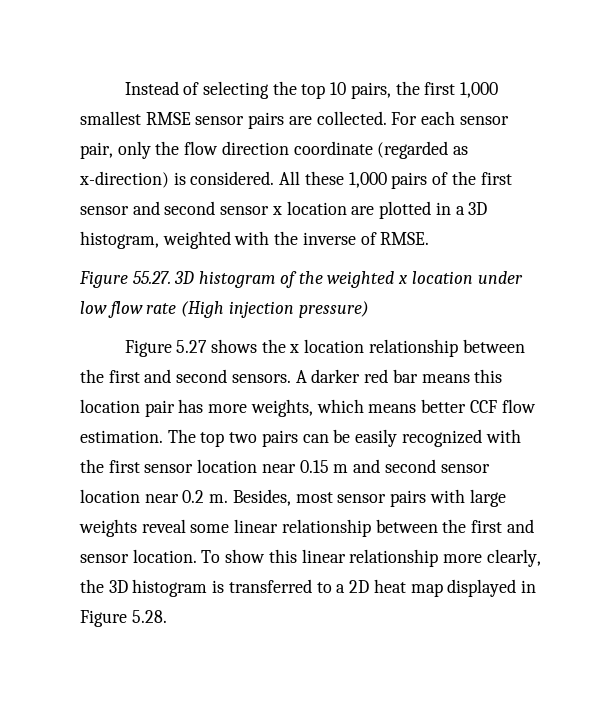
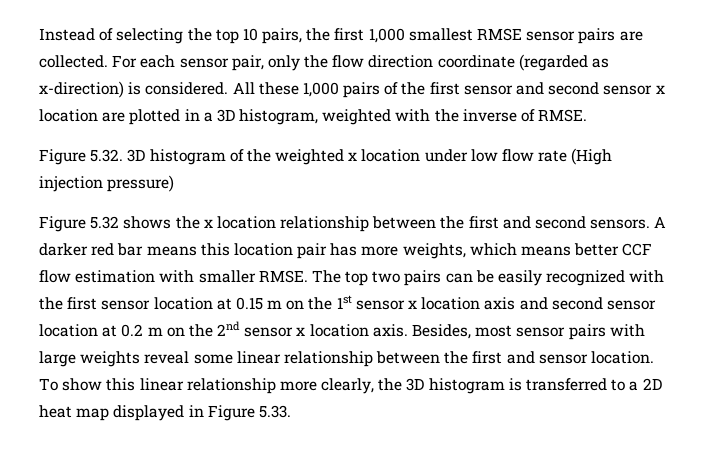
[132,271,171,284] 55.27. -> [90,149,124,162] 5.32.
[176,340,208,353] 5.27 -> [90,216,120,229] 5.32
[80,430,163,443] estimation. -> [75,270,308,283] estimation with smaller RMSE.
[261,464,296,473] near -> [216,298,232,310] at
[353,459,490,473] [80,489,229,503] and second sensor location near 0.2 m. -> [286,295,656,310] [39,321,408,337] on the 1st sensor x location axis and second sensor location at 0.2 m on the 2nd sensor x location axis.
[131,610,167,623] 5.28. -> [258,405,291,418] 5.33.

